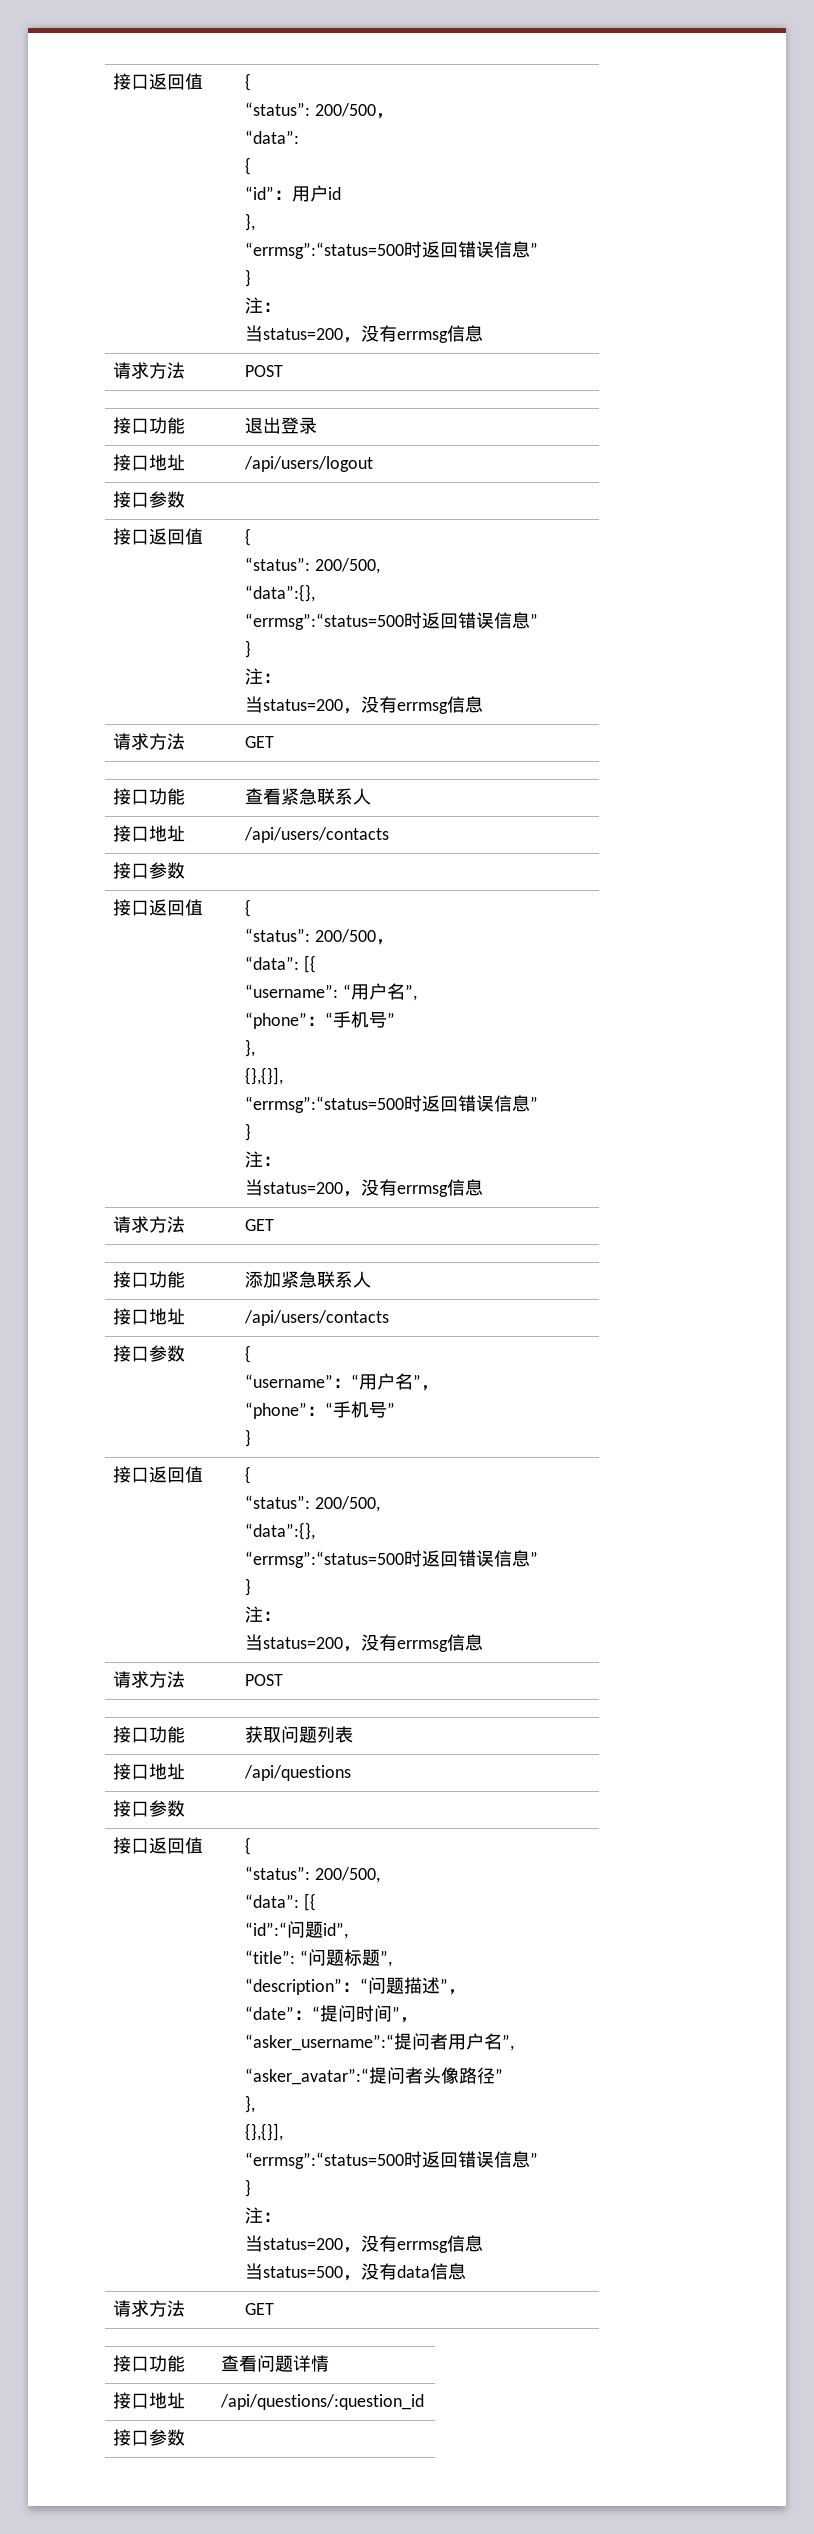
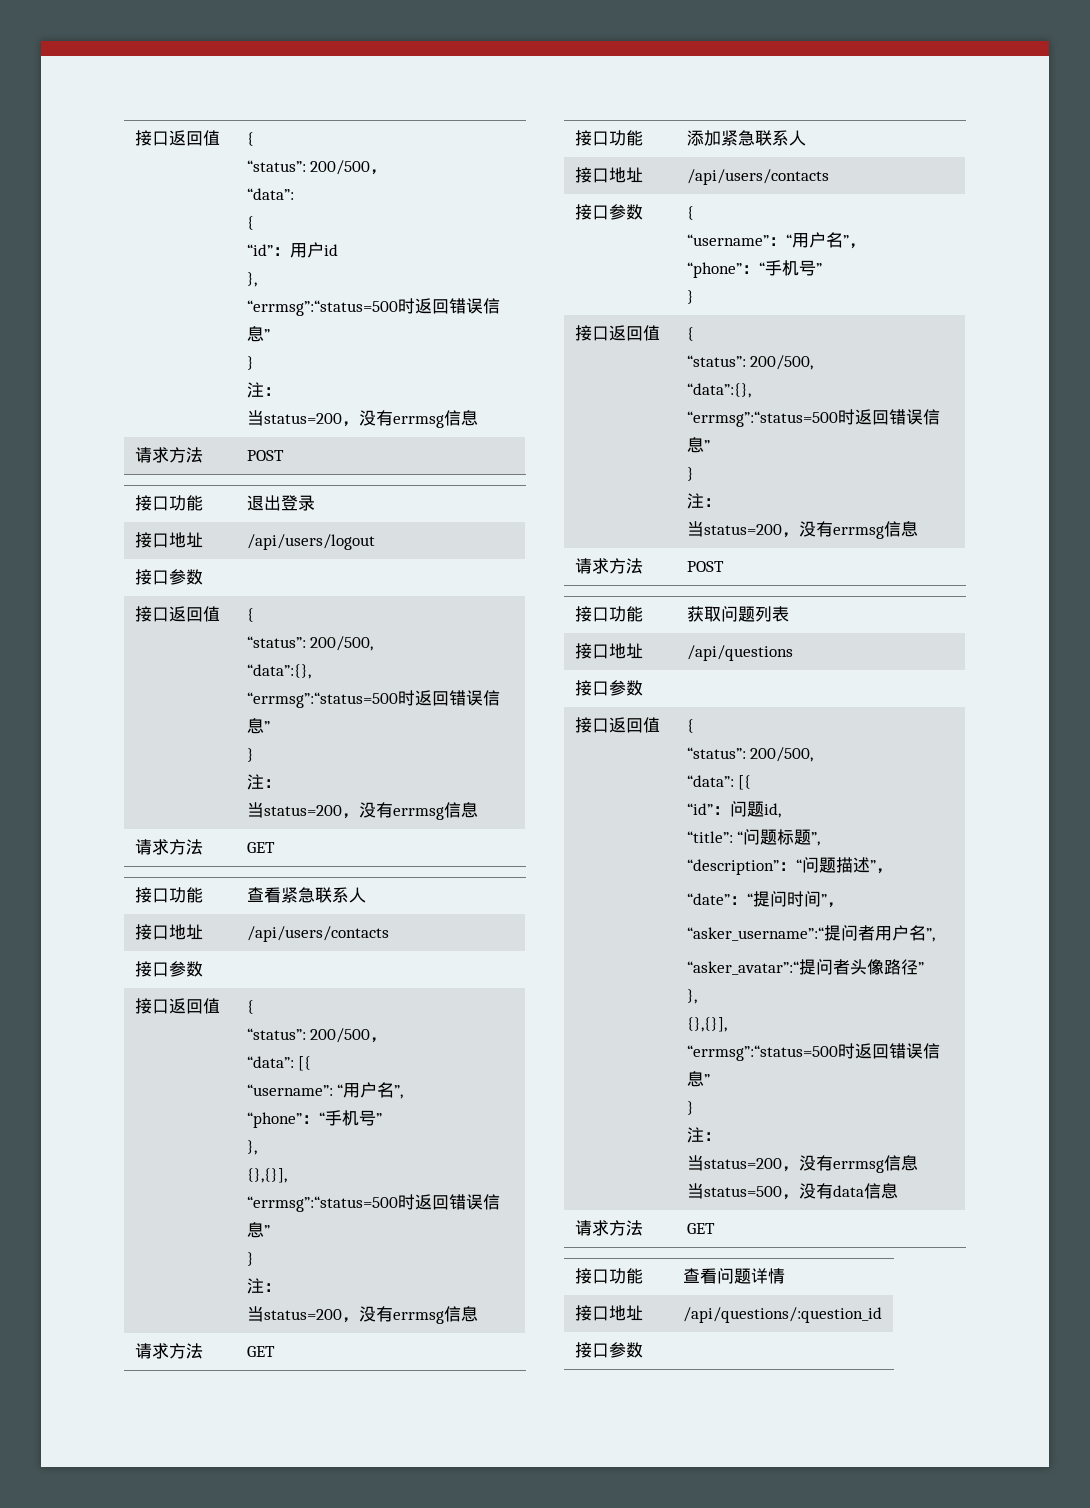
[245,1921,349,1939] “id”:“问题id”, -> [686,801,781,818] “id”：问题id,

